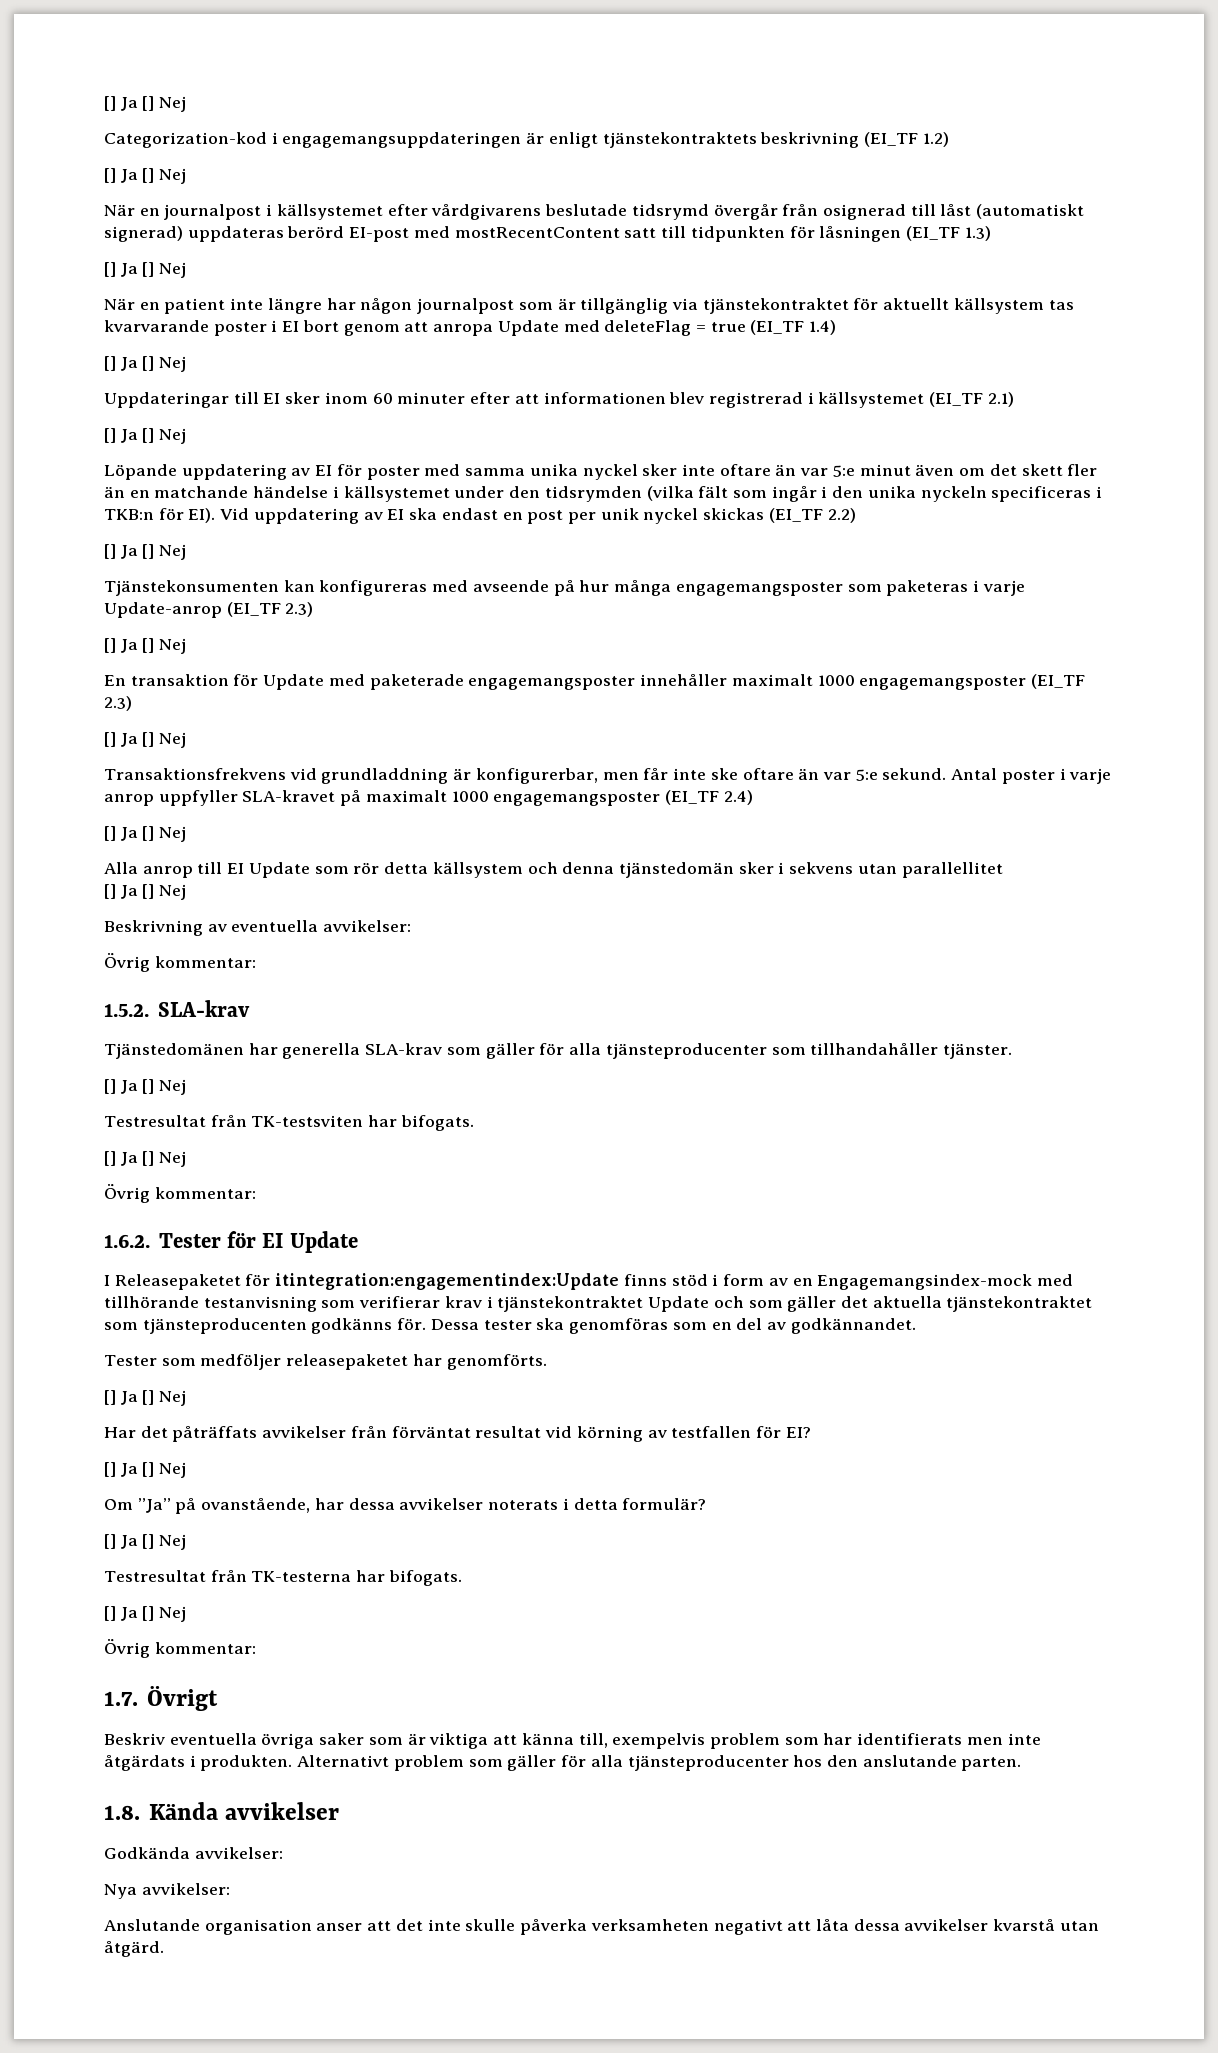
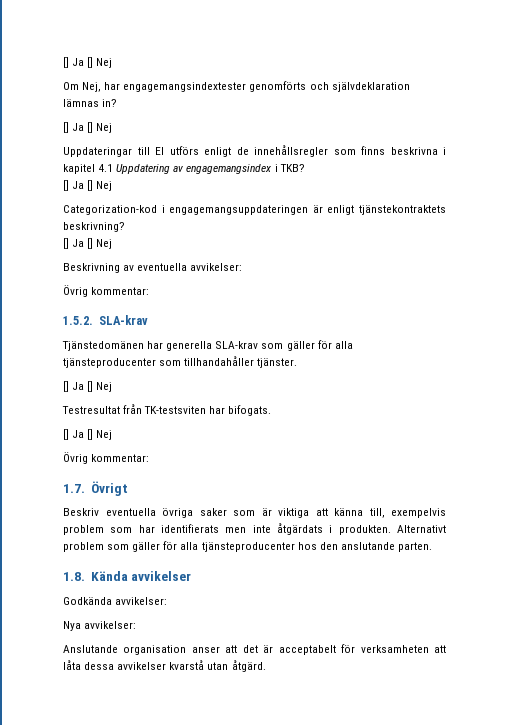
[104,96,187,112] [] Ja [] Nej -> [63,57,113,68] [63,81,410,92] [63,99,118,107] [63,122,113,133] [63,145,446,157] [63,164,305,174] [63,180,113,191] [] Ja [] Nej // Om Nej, har engagemangsindextester genomförts och självdeklaration lämnas in? // [] Ja [] Nej // Uppdateringar till EI utförs enligt de innehållsregler som finns beskrivna i kapitel 4.1 Uppdatering av engagemangsindex i TKB? // [] Ja [] Nej
[760,132,949,148] [104,168,187,184] [104,204,1085,220] [104,226,991,242] [104,262,187,278] [104,298,1074,314] [104,320,837,336] [104,356,187,372] [104,392,1014,408] [104,428,187,444] [104,464,1098,480] [104,486,1103,502] [104,508,856,524] [104,544,187,560] [104,580,1025,596] [104,602,314,618] [104,638,187,654] [104,674,1085,690] [104,696,132,711] [104,732,187,748] [104,768,1112,784] [104,790,753,806] [104,826,187,842] [104,862,1003,878] beskrivning (EI_TF 1.2) // [] Ja [] Nej // När en journalpost i källsystemet efter vårdgivarens beslutade tidsrymd övergår från osignerad till låst (automatiskt signerad) uppdateras berörd EI-post med mostRecentContent satt till tidpunkten för låsningen (EI_TF 1.3) // [] Ja [] Nej // När en patient inte längre har någon journalpost som är tillgänglig via tjänstekontraktet för aktuellt källsystem tas kvarvarande poster i EI bort genom att anropa Update med deleteFlag = true (EI_TF 1.4) // [] Ja [] Nej // Uppdateringar till EI sker inom 60 minuter efter att informationen blev registrerad i källsystemet (EI_TF 2.1) // [] Ja [] Nej // Löpande uppdatering av EI för poster med samma unika nyckel sker inte oftare än var 5:e minut även om det skett fler än en matchande händelse i källsystemet under den tidsrymden (vilka fält som ingår i den unika nyckeln specificeras i TKB:n för EI). Vid uppdatering av EI ska endast en post per unik nyckel skickas (EI_TF 2.2) // [] Ja [] Nej // Tjänstekonsumenten kan konfigureras med avseende på hur många engagemangsposter som paketeras i varje Update-anrop (EI_TF 2.3) // [] Ja [] Nej // En transaktion för Update med paketerade engagemangsposter innehåller maximalt 1000 engagemangsposter (EI_TF 2.3) // [] Ja [] Nej // Transaktionsfrekvens vid grundladdning är konfigurerbar, men får inte ske oftare än var 5:e sekund. Antal poster i varje anrop uppfyller SLA-kravet på maximalt 1000 engagemangsposter (EI_TF 2.4) // [] Ja [] Nej // Alla anrop till EI Update som rör detta källsystem och denna tjänstedomän sker i sekvens utan parallellitet -> [63,222,125,232] beskrivning?
[104,1231,358,1253] [104,1273,1073,1290] [104,1296,1093,1312] [104,1318,916,1334] [104,1354,547,1370] [104,1390,187,1406] [104,1426,811,1442] [104,1462,187,1478] [104,1498,707,1514] [104,1534,187,1550] [104,1570,462,1586] [104,1606,187,1622] [104,1639,256,1658] // 1.6.2. Tester för EI Update // I Releasepaketet för itintegration:engagementindex:Update finns stöd i form av en Engagemangsindex-mock med tillhörande testanvisning som verifierar krav i tjänstekontraktet Update och som gäller det aktuella tjänstekontraktet som tjänsteproducenten godkänns för. Dessa tester ska genomföras som en del av godkännandet. // Tester som medföljer releasepaketet har genomförts. // [] Ja [] Nej // Har det påträffats avvikelser från förväntat resultat vid körning av testfallen för EI? // [] Ja [] Nej // Om ”Ja” på ovanstående, har dessa avvikelser noterats i detta formulär? // [] Ja [] Nej // Testresultat från TK-testerna har bifogats. // [] Ja [] Nej // Övrig kommentar: -> (150, 458) none
[427,1919,783,1935] inte skulle påverka verksamheten negativt -> [263,644,429,655] är acceptabelt för verksamheten

